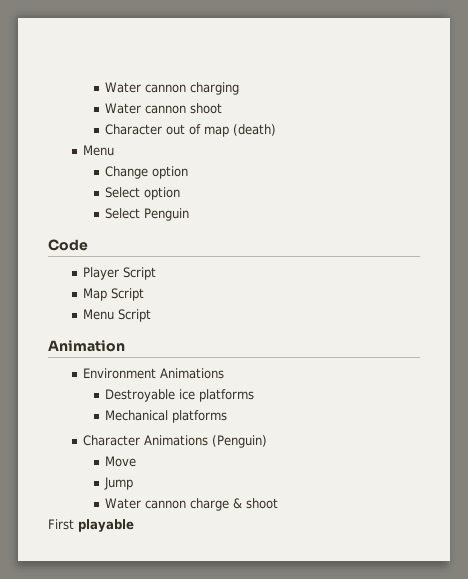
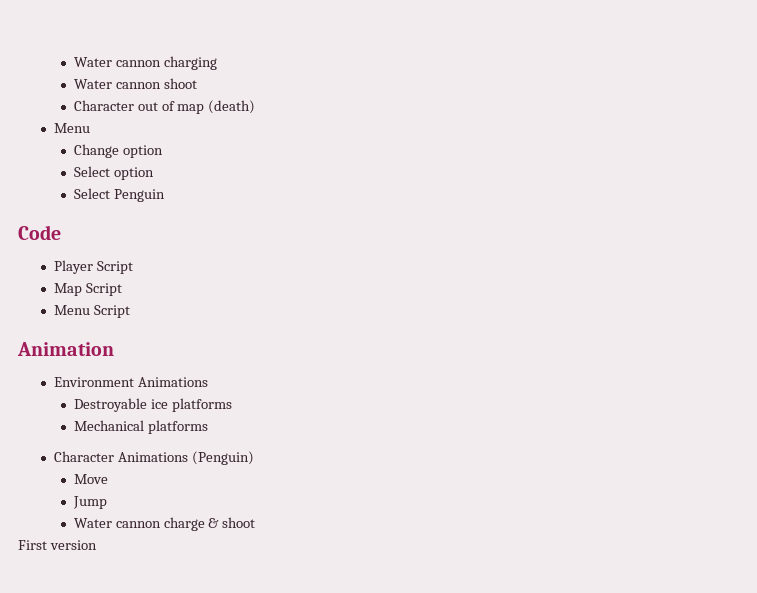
[78,519,134,532] playable -> [49,540,97,550] version

